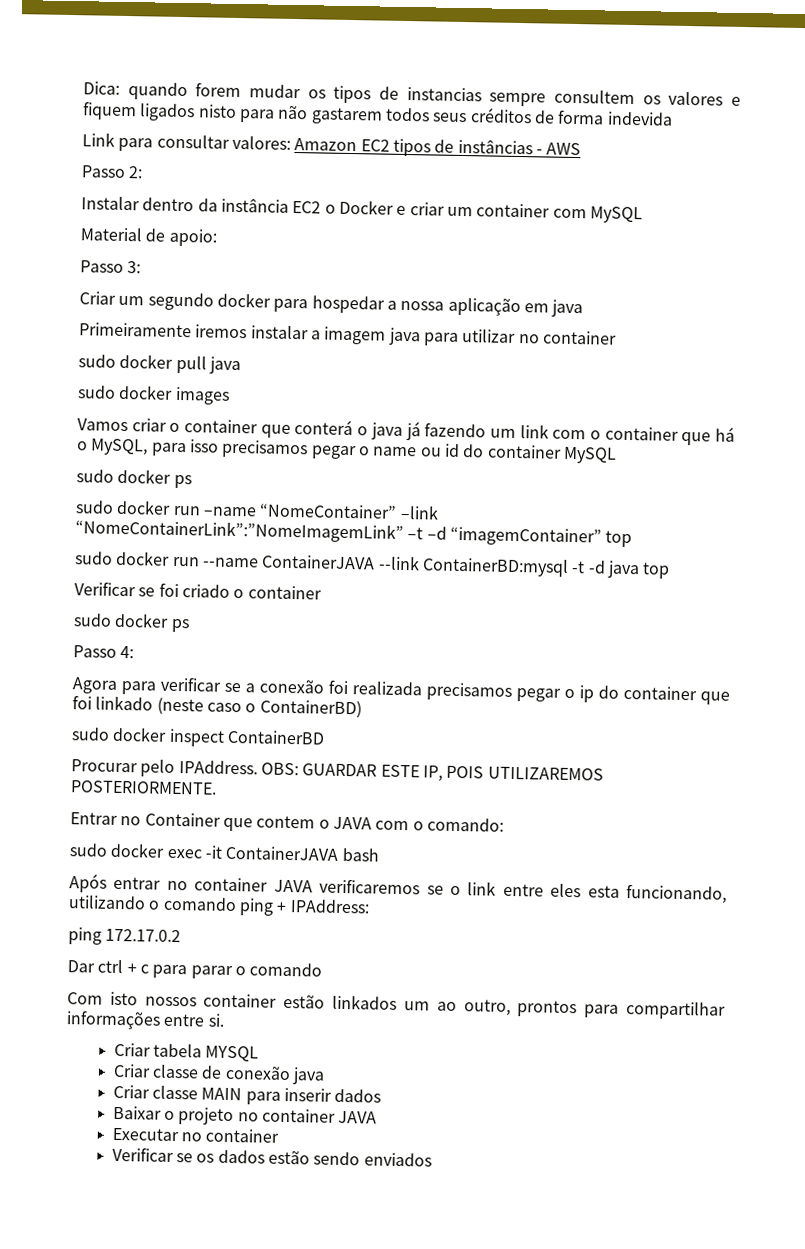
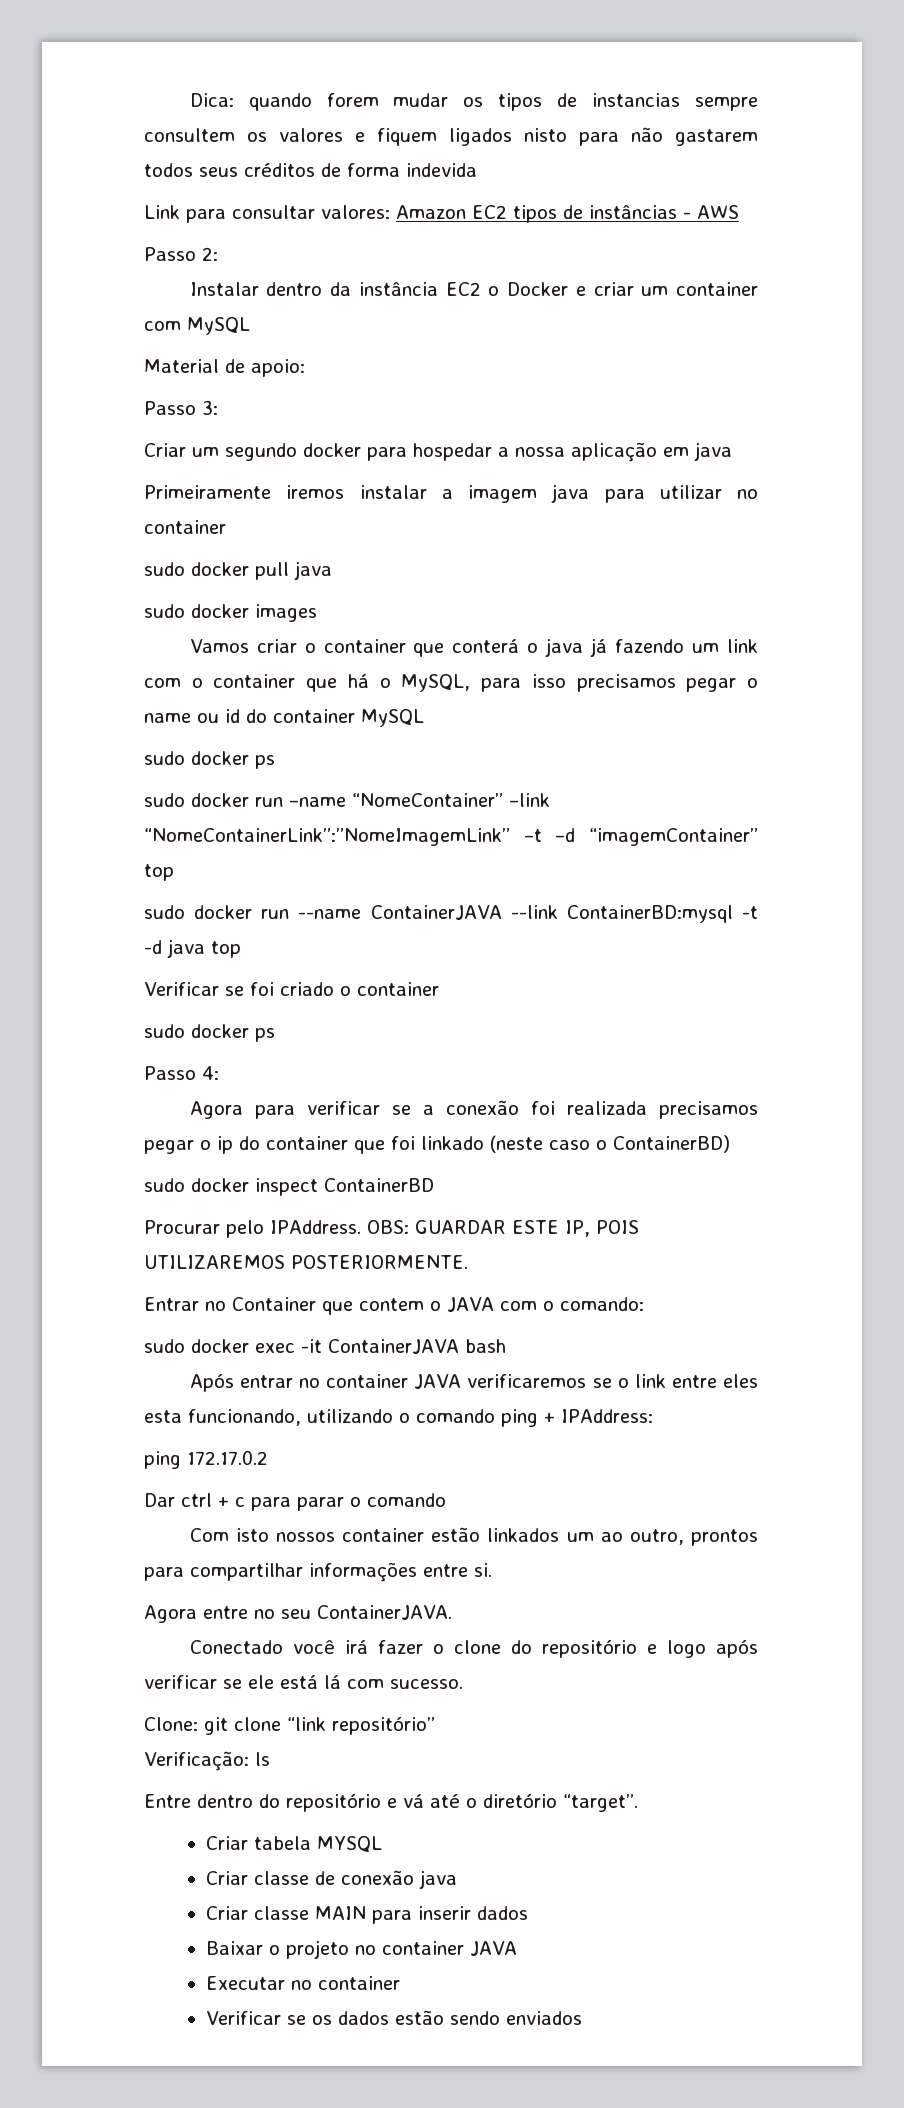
(225, 1020) none -> [144,1605,452,1623] [189,1639,759,1658] [144,1675,463,1689] [144,1716,435,1735] [144,1751,270,1771] [144,1793,638,1812] // Agora entre no seu ContainerJAVA. // Conectado você irá fazer o clone do repositório e logo após verificar se ele está lá com sucesso. // Clone: git clone “link repositório” // Verificação: ls // Entre dentro do repositório e vá até o diretório “target”.

